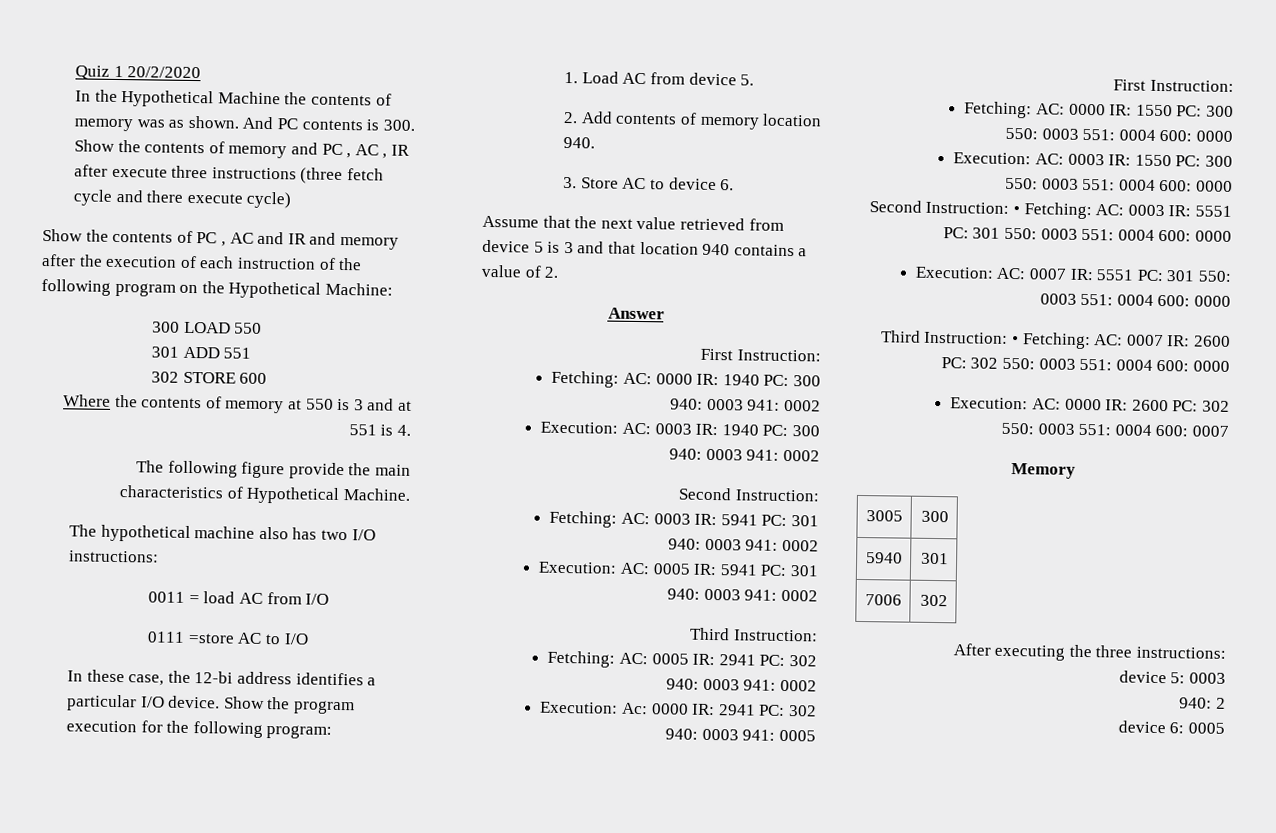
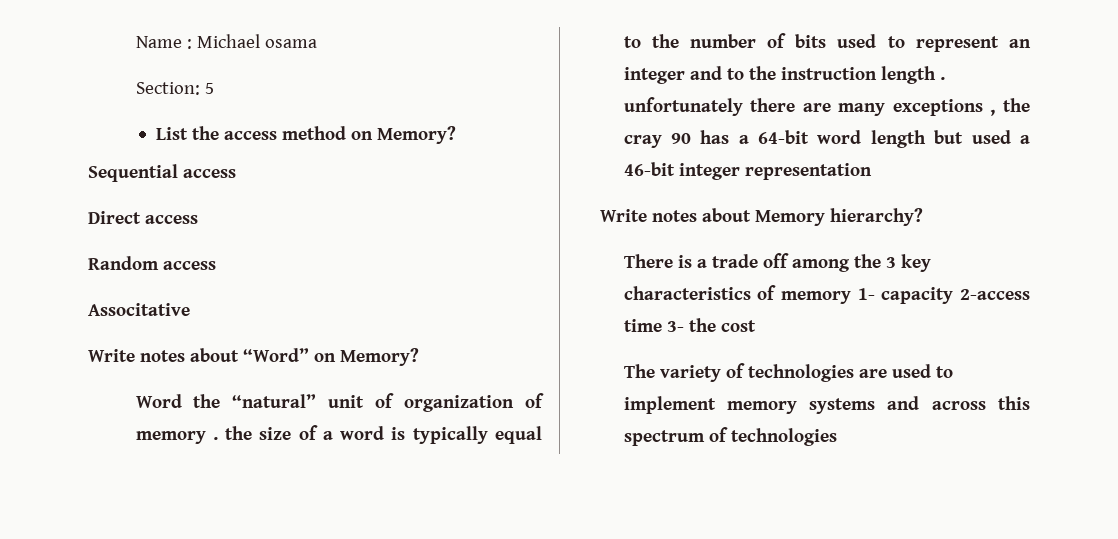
[75,65,202,80] [75,89,392,108] [74,115,415,132] [74,139,410,159] [74,164,385,185] [73,189,292,209] [42,228,399,250] [41,253,363,271] [41,278,393,299] [152,321,263,334] [151,346,252,359] [151,371,268,385] [63,394,412,414] [348,424,411,436] [136,460,411,480] [119,485,411,505] [69,524,376,542] [69,550,160,563] [148,591,330,605] [147,631,309,645] [67,669,377,686] [66,694,356,715] [66,720,333,739] [564,71,755,86] [563,111,823,130] [563,136,596,149] [563,176,735,191] [482,215,784,231] [482,239,808,257] [481,264,560,278] [607,307,665,320] [700,348,821,362] [551,370,821,388] [670,398,821,412] [540,421,820,437] [669,448,820,462] [678,487,820,502] [549,510,819,528] [668,538,819,552] [538,561,819,577] [667,588,818,602] [690,627,818,642] [547,650,817,668] [666,678,817,692] [540,701,817,717] [665,728,816,742] [1113,79,1234,92] [964,101,1234,119] [1005,127,1233,142] [953,152,1233,167] [1005,177,1233,192] [868,200,1232,220] [942,227,1232,242] [914,266,1232,282] [1039,293,1231,307] [880,330,1231,350] [940,357,1230,372] [950,397,1230,412] [1001,422,1229,437] [1010,463,1076,479] [866,510,904,522] [921,510,950,523] [866,552,904,564] [921,552,950,565] [865,594,903,606] [920,594,949,607] [952,643,1226,661] [1118,670,1226,684] [1179,697,1226,709] [1117,720,1225,734] Quiz 1 20/2/2020 // In the Hypothetical Machine the contents of memory was as shown. And PC contents is 300. Show the contents of memory and PC , AC , IR after execute three instructions (three fetch cycle and there execute cycle) // Show the contents of PC , AC and IR and memory after the execution of each instruction of the following program on the Hypothetical Machine: // 300 LOAD 550 // 301 ADD 551 // 302 STORE 600 // Where the contents of memory at 550 is 3 and at 551 is 4. // The following figure provide the main characteristics of Hypothetical Machine. // The hypothetical machine also has two I/O instructions: // 0011 = load AC from I/O // 0111 =store AC to I/O // In these case, the 12-bi address identifies a particular I/O device. Show the program execution for the following program: // 1. Load AC from device 5. // 2. Add contents of memory location 940. // 3. Store AC to device 6. // Assume that the next value retrieved from device 5 is 3 and that location 940 contains a value of 2. // Answer // First Instruction: // Fetching: AC: 0000 IR: 1940 PC: 300 // 940: 0003 941: 0002 // Execution: AC: 0003 IR: 1940 PC: 300 // 940: 0003 941: 0002 // Second Instruction: // Fetching: AC: 0003 IR: 5941 PC: 301 // 940: 0003 941: 0002 // Execution: AC: 0005 IR: 5941 PC: 301 // 940: 0003 941: 0002 // Third Instruction: // Fetching: AC: 0005 IR: 2941 PC: 302 // 940: 0003 941: 0002 // Execution: Ac: 0000 IR: 2941 PC: 302 // 940: 0003 941: 0005 // First Instruction: // Fetching: AC: 0000 IR: 1550 PC: 300 // 550: 0003 551: 0004 600: 0000 // Execution: AC: 0003 IR: 1550 PC: 300 // 550: 0003 551: 0004 600: 0000 // Second Instruction: • Fetching: AC: 0003 IR: 5551 PC: 301 550: 0003 551: 0004 600: 0000 // Execution: AC: 0007 IR: 5551 PC: 301 550: 0003 551: 0004 600: 0000 // Third Instruction: • Fetching: AC: 0007 IR: 2600 PC: 302 550: 0003 551: 0004 600: 0000 // Execution: AC: 0000 IR: 2600 PC: 302 // 550: 0003 551: 0004 600: 0007 // Memory // 3005 | 300 // 5940 | 301 // 7006 | 302 // After executing the three instructions: // device 5: 0003 // 940: 2 // device 6: 0005 -> [135,34,317,49] [135,82,214,95] [155,126,456,144] [88,164,236,182] [88,211,198,224] [88,256,216,270] [88,303,190,316] [88,348,419,366] [135,393,544,412] [135,425,542,444] [623,33,1031,52] [623,66,945,84] [623,97,1030,116] [623,130,1030,148] [623,162,872,180] [599,208,923,226] [623,253,931,272] [623,285,1030,304] [623,318,756,332] [623,363,953,382] [623,396,1030,414] [623,427,837,446] Name : Michael osama // Section: 5 // List the access method on Memory? // Sequential access // Direct access // Random access // Associtative // Write notes about “Word” on Memory? // Word the “natural” unit of organization of memory . the size of a word is typically equal to the number of bits used to represent an integer and to the instruction length . unfortunately there are many exceptions , the cray 90 has a 64-bit word length but used a 46-bit integer representation // Write notes about Memory hierarchy? // There is a trade off among the 3 key characteristics of memory 1- capacity 2-access time 3- the cost // The variety of technologies are used to implement memory systems and across this spectrum of technologies

